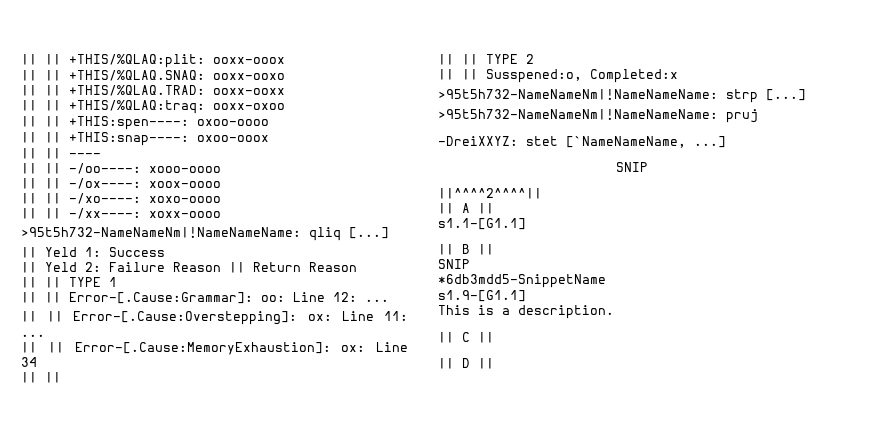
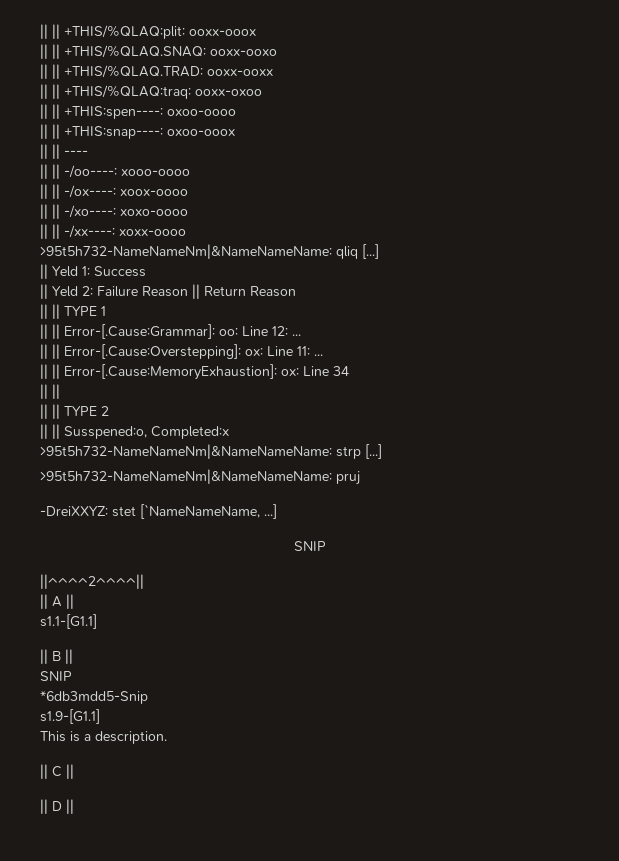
[21,227,301,238] >95t5h732-NameNameNm|!NameNameName: -> [40,244,332,259] >95t5h732-NameNameNm|&NameNameName:
[438,89,718,100] >95t5h732-NameNameNm|!NameNameName: -> [40,444,332,459] >95t5h732-NameNameNm|&NameNameName:
[438,109,718,120] >95t5h732-NameNameNm|!NameNameName: -> [40,469,332,484] >95t5h732-NameNameNm|&NameNameName:
[438,274,606,288] *6db3mdd5-SnippetName -> [40,691,148,704] *6db3mdd5-Snip

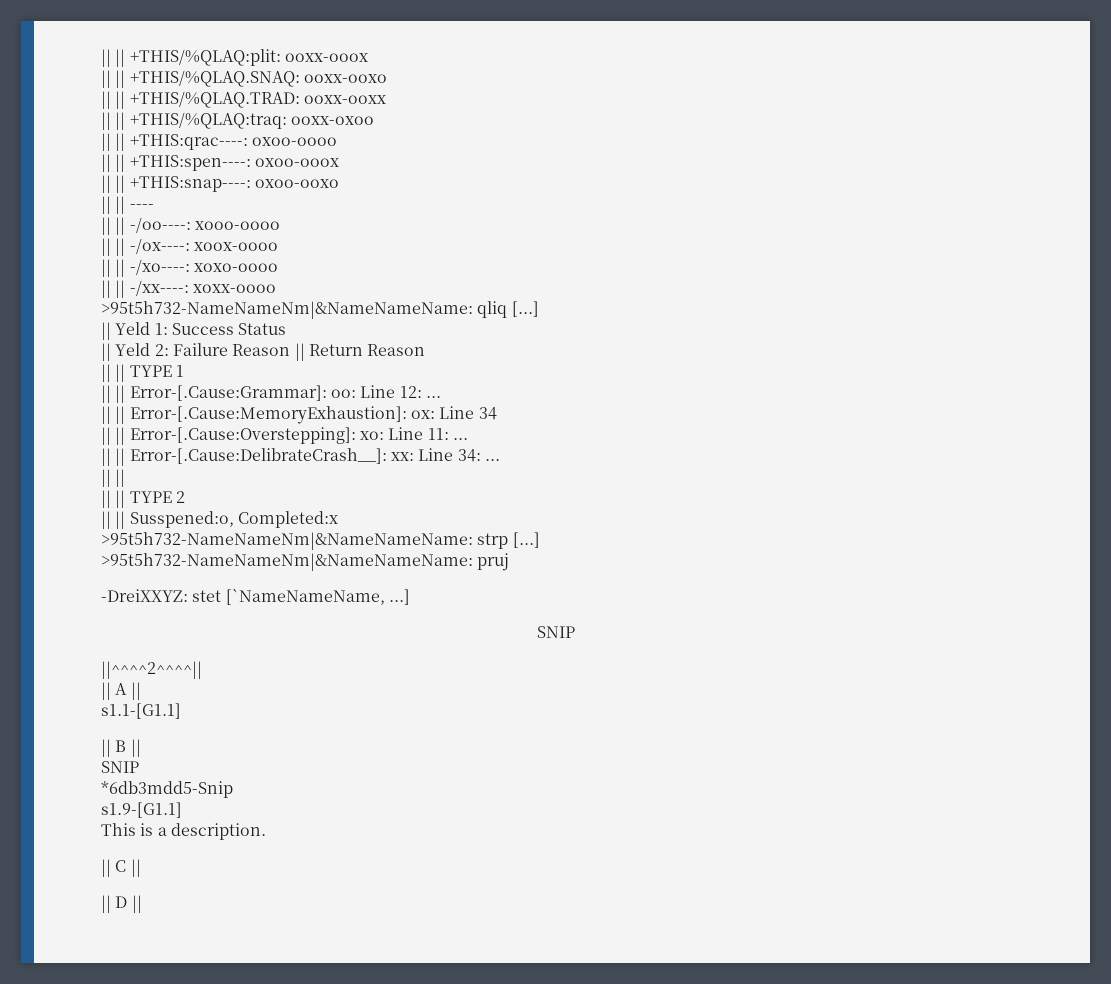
[64,106,163,119] +THIS:spen----: -> [129,134,248,150] +THIS:qrac----:
(236, 112) none -> [101,154,339,172] // || || +THIS:spen----: oxoo-ooox
[167,129,235,136] oxoo-ooox -> [254,179,339,188] oxoo-ooxo
(146, 271) none -> [238,323,287,335] Status
(301, 335) none -> [101,406,497,424] // || || Error-[.Cause:MemoryExhaustion]: ox: Line 34
[245,348,263,356] ox: -> [359,431,384,440] xo:
[64,364,349,380] Error-[.Cause:MemoryExhaustion]: ox: Line 34 -> [129,448,500,464] Error-[.Cause:DelibrateCrash__]: xx: Line 34: ...

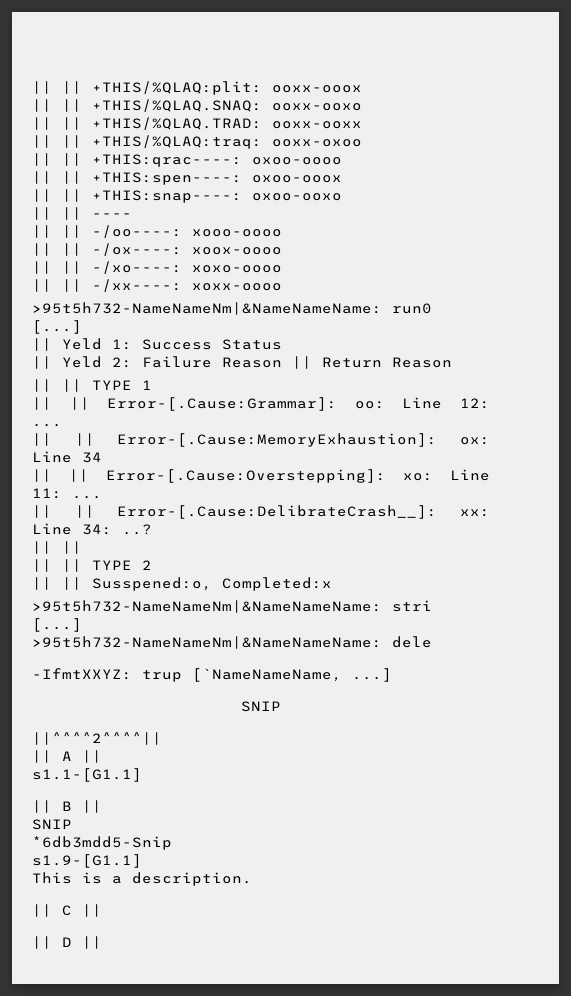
[477,301,508,318] qliq -> [392,303,432,314] run0
[484,459,500,461] ... -> [122,524,152,535] ..?
[477,533,509,549] strp -> [392,600,432,612] stri
[477,553,510,571] [101,589,222,602] pruj // -DreiXXYZ: stet -> [392,636,432,648] [32,668,182,682] dele // -IfmtXXYZ: trup

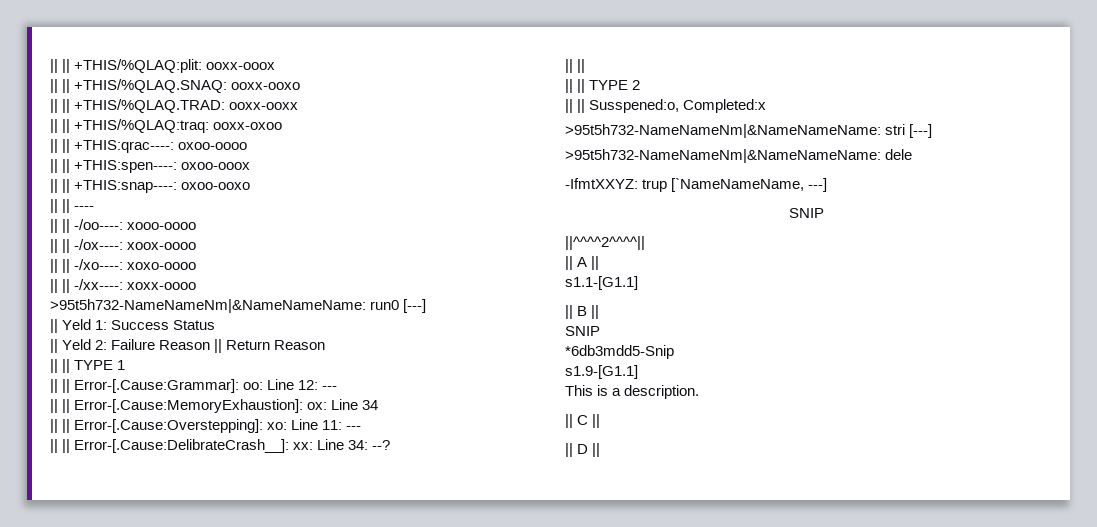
[32,320,82,334] [...] -> [403,299,427,313] [---]
[32,423,62,427] ... -> [322,386,338,390] ---
[72,495,102,499] ... -> [346,426,362,430] ---
[122,524,152,535] ..? -> [372,440,391,450] --?
[32,618,82,632] [...] -> [909,124,933,138] [---]
[352,668,392,682] ...] -> [808,178,828,192] ---]

